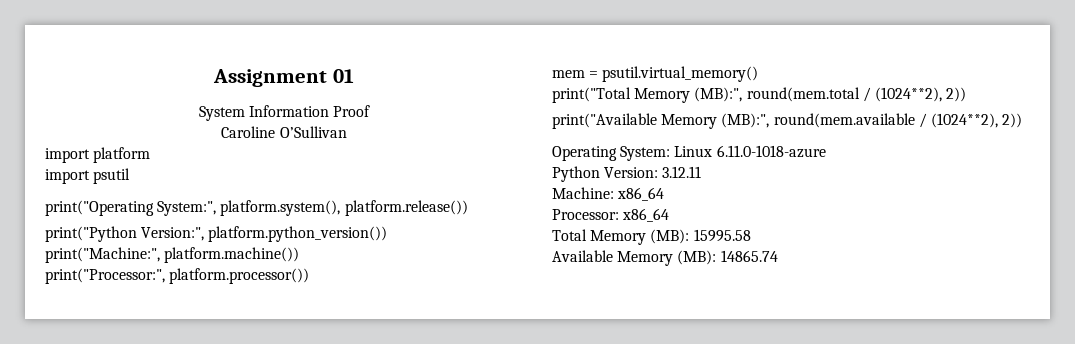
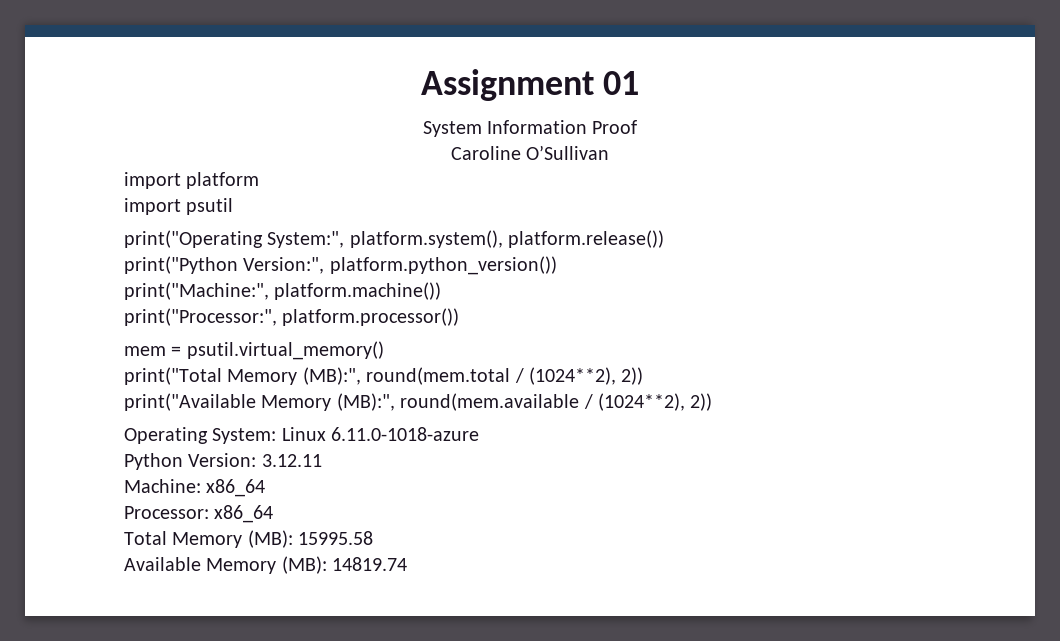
[720,250,778,262] 14865.74 -> [332,557,408,571] 14819.74

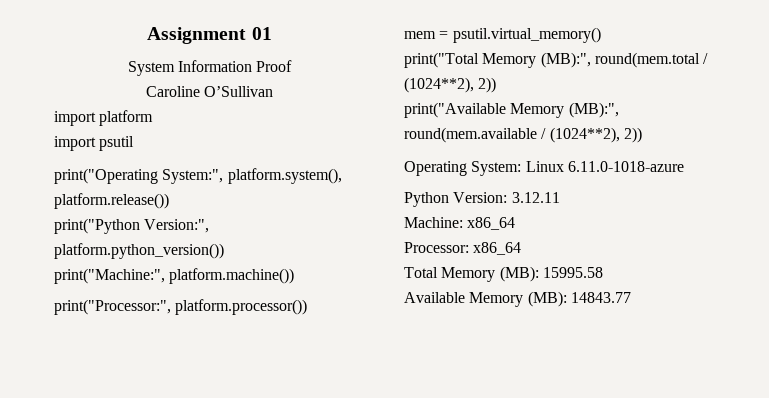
[332,557,408,571] 14819.74 -> [570,292,631,303] 14843.77

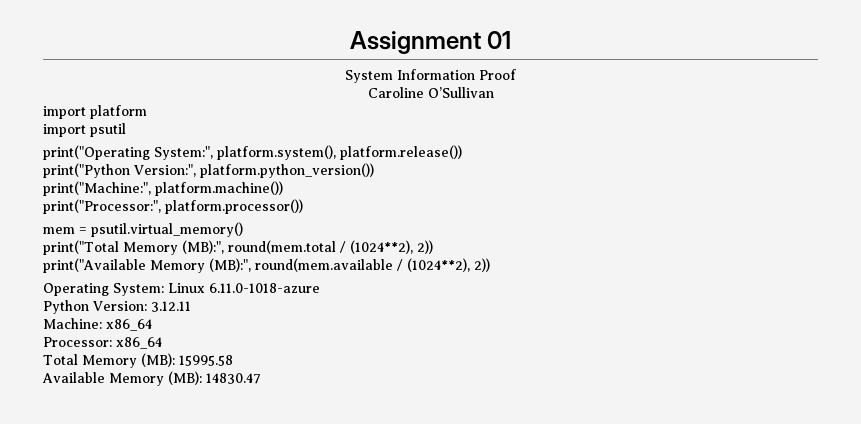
[570,292,631,303] 14843.77 -> [206,373,261,384] 14830.47

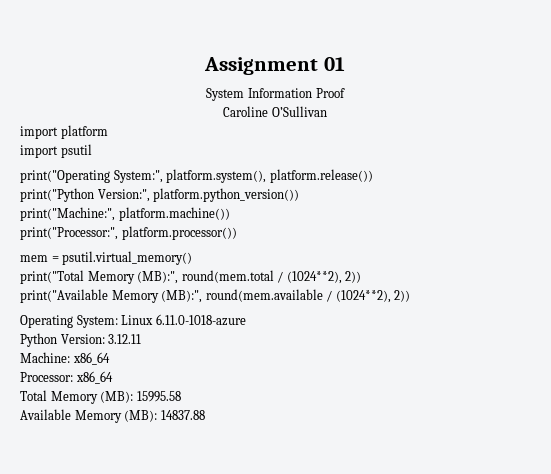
[206,373,261,384] 14830.47 -> [160,410,205,420] 14837.88

